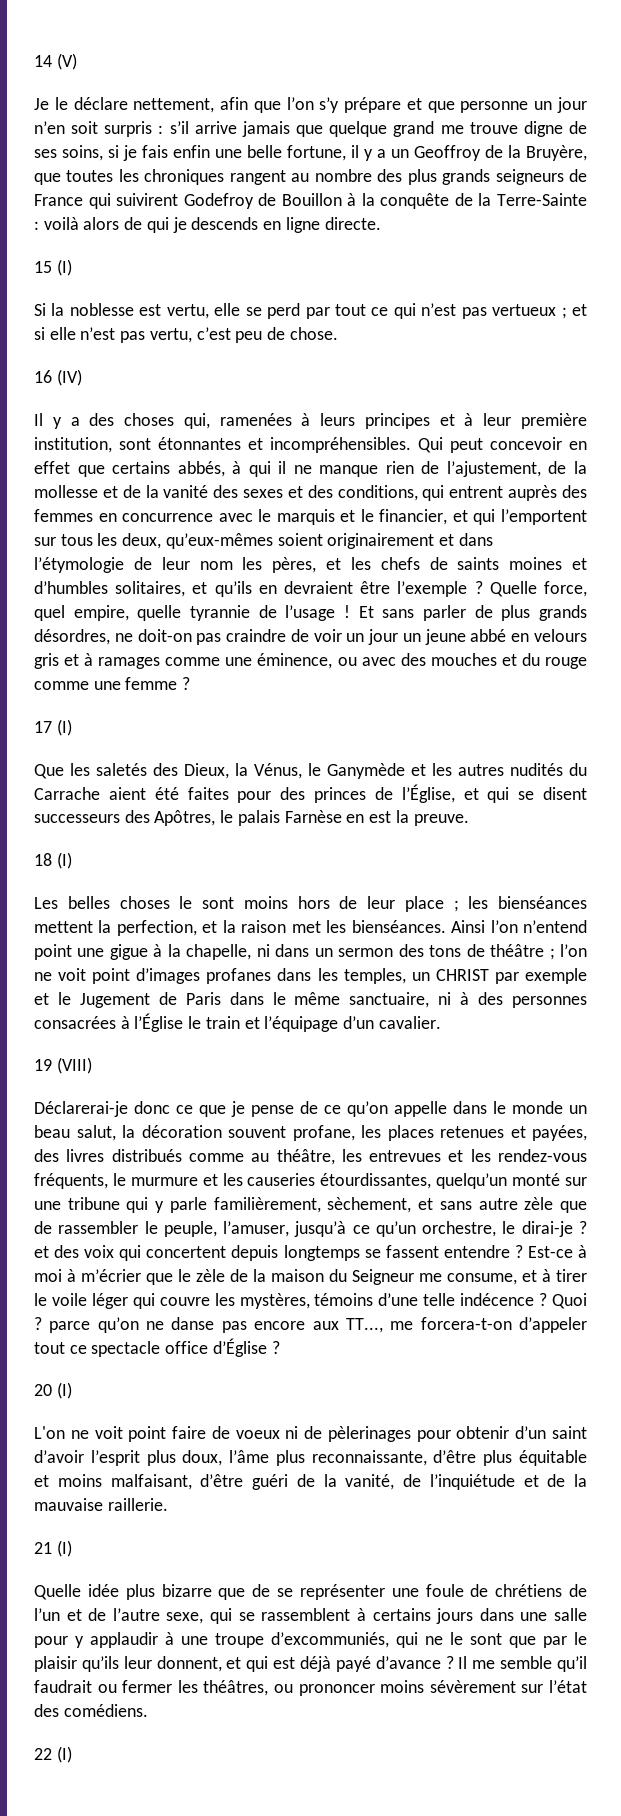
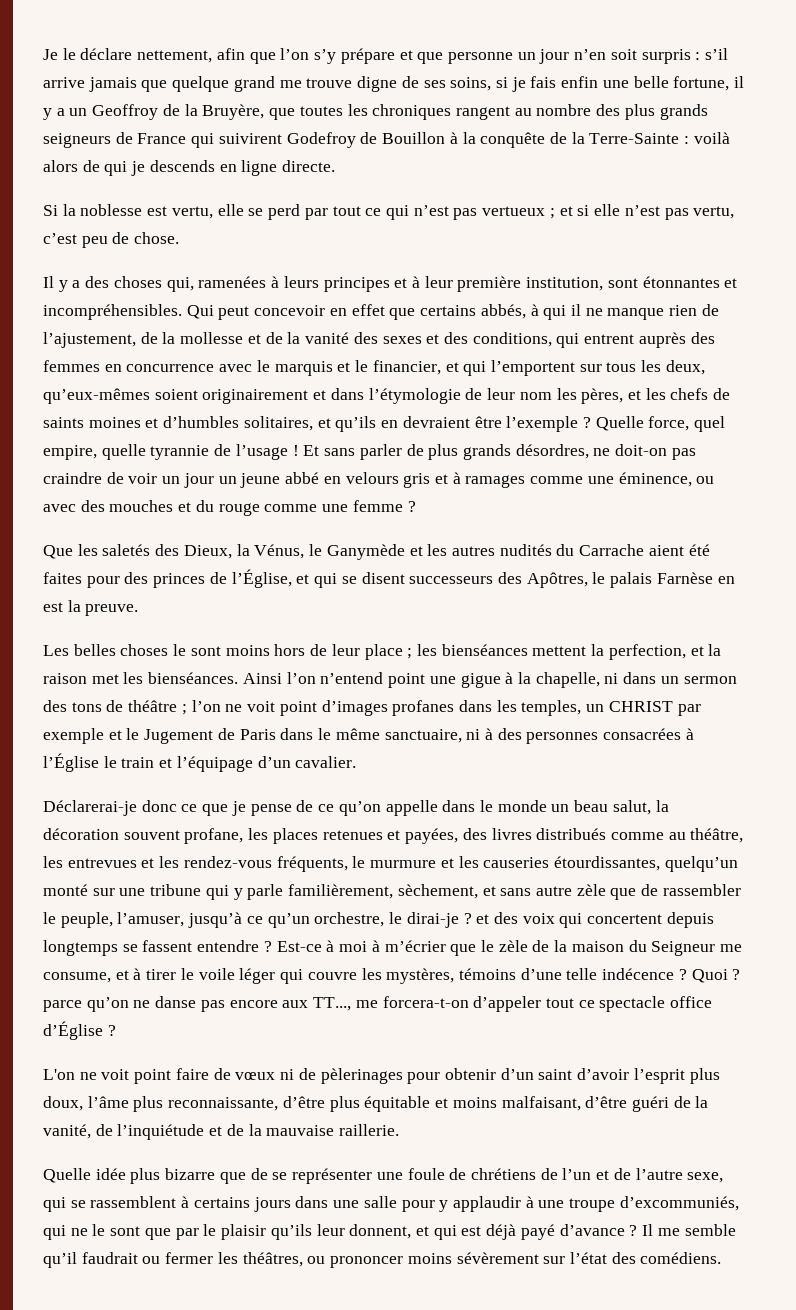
[34,53,77,70] 14 (V) // -> (43, 54) none
[34,259,72,276] // 15 (I) -> (336, 166) none
[34,369,82,386] // 16 (IV) -> (180, 238) none
[34,719,72,736] // 17 (I) -> (416, 506) none
[34,852,72,869] // 18 (I) -> (139, 610) none
[34,1057,92,1074] // 19 (VIII) -> (357, 762) none
[34,1382,72,1399] // 20 (I) -> (116, 1030) none
[235,1430,280,1439] voeux -> [235,1072,276,1080] vœux
[34,1540,72,1557] // 21 (I) -> (400, 1130) none
[34,1746,72,1763] // 22 (I) -> (722, 1258) none

